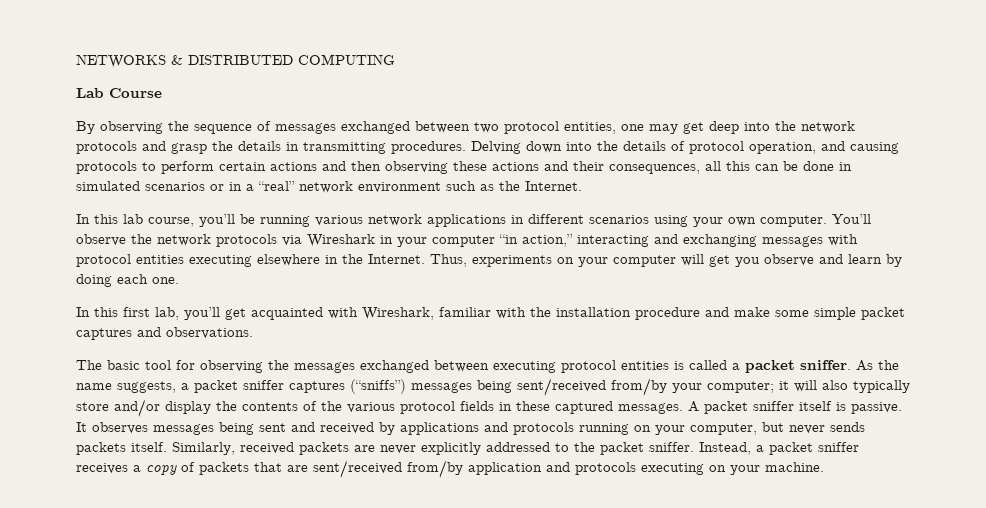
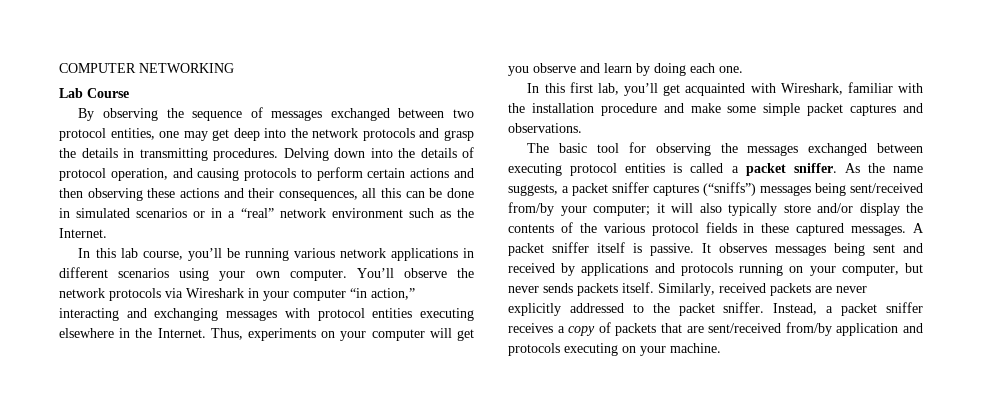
[76,54,395,68] NETWORKS & DISTRIBUTED COMPUTING -> [59,63,234,73] COMPUTER NETWORKING

